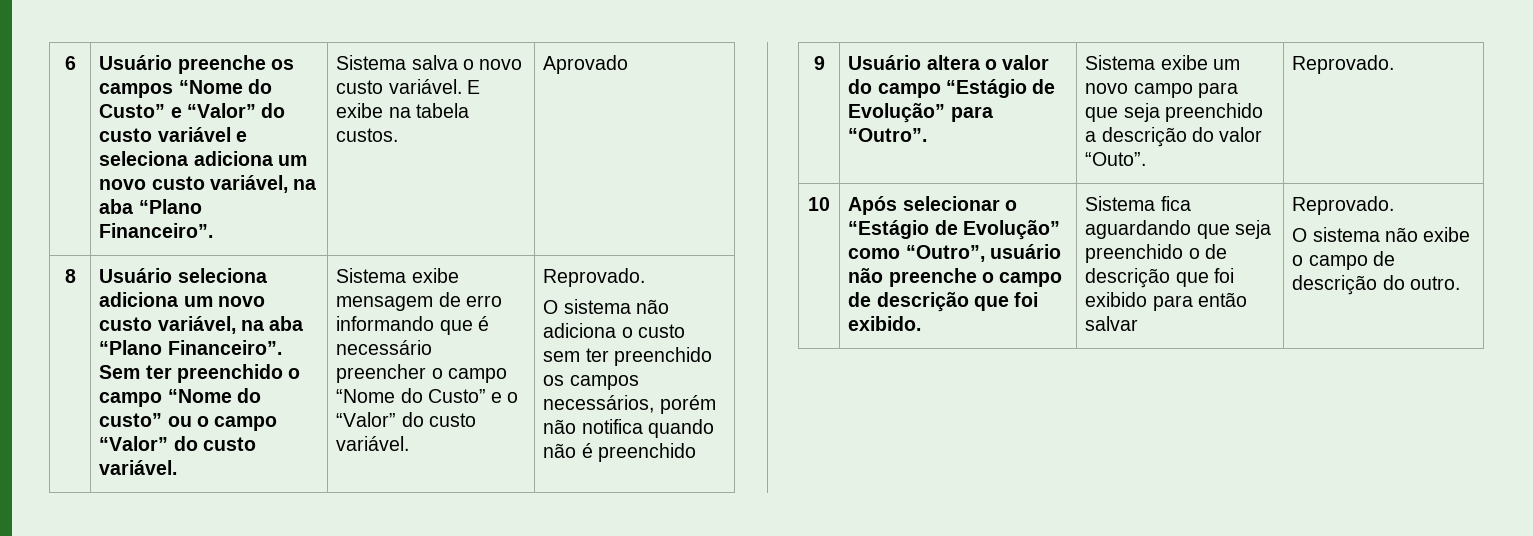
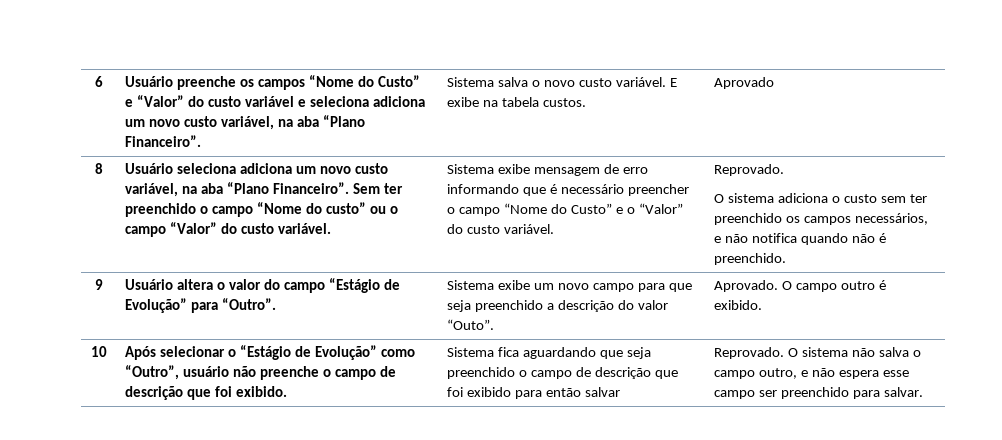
[635,299,669,314] não -> (775, 198) none
[659,395,716,414] porém -> [714,236,722,243] e
[597,443,696,462] preenchido -> [714,253,787,265] preenchido.
[1292,55,1395,74] Reprovado. -> [714,280,886,292] [714,300,763,310] Aprovado. O campo outro é exibido.
(1200, 253) none -> [530,370,572,379] campo
[1292,227,1471,242] [1292,251,1395,270] [1292,275,1460,295] // O sistema não exibe o campo de descrição do outro. -> [788,347,921,357] [714,368,909,379] [714,387,923,399] O sistema não salva o campo outro, e não espera esse campo ser preenchido para salvar.

